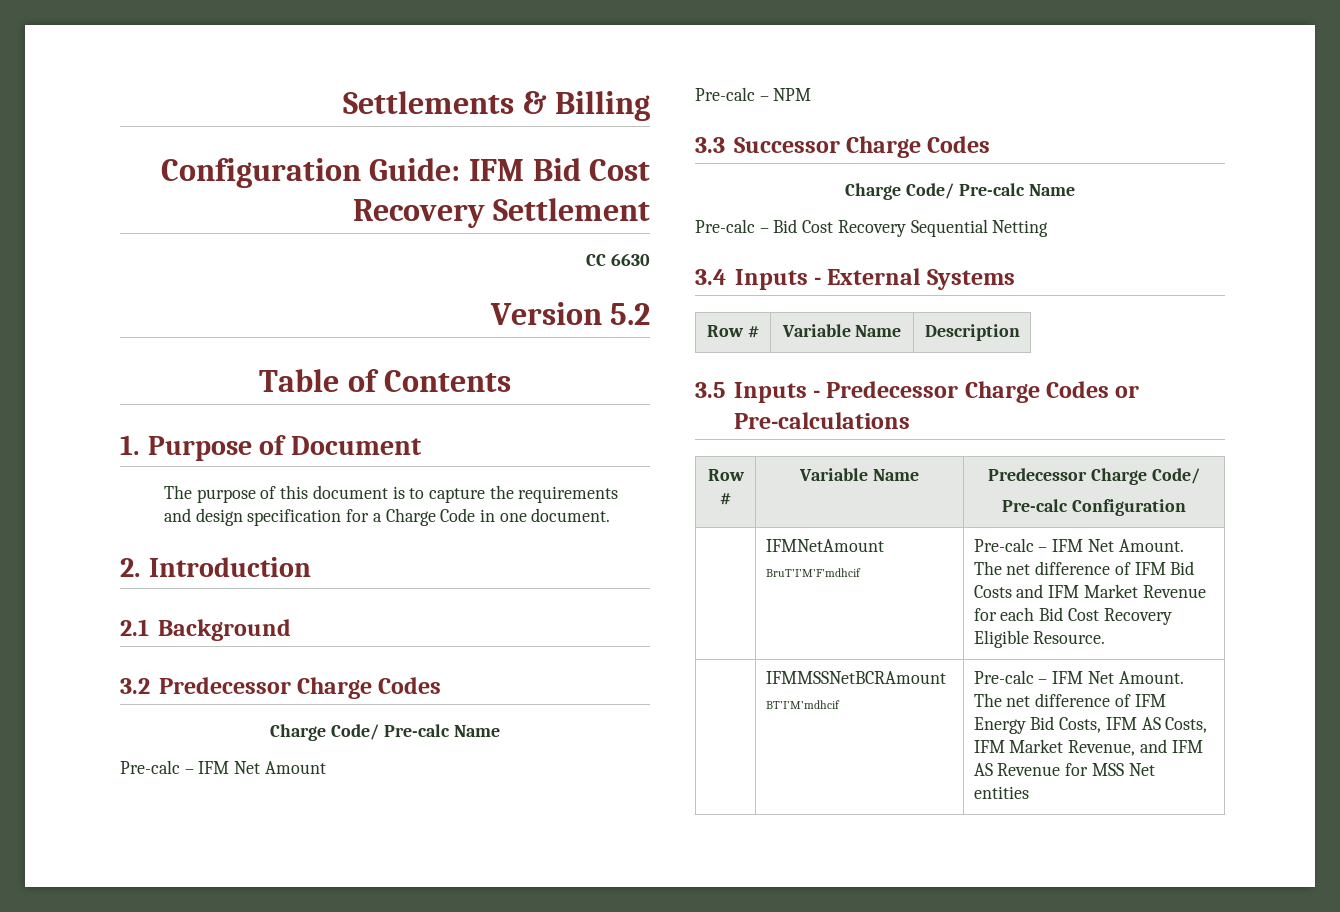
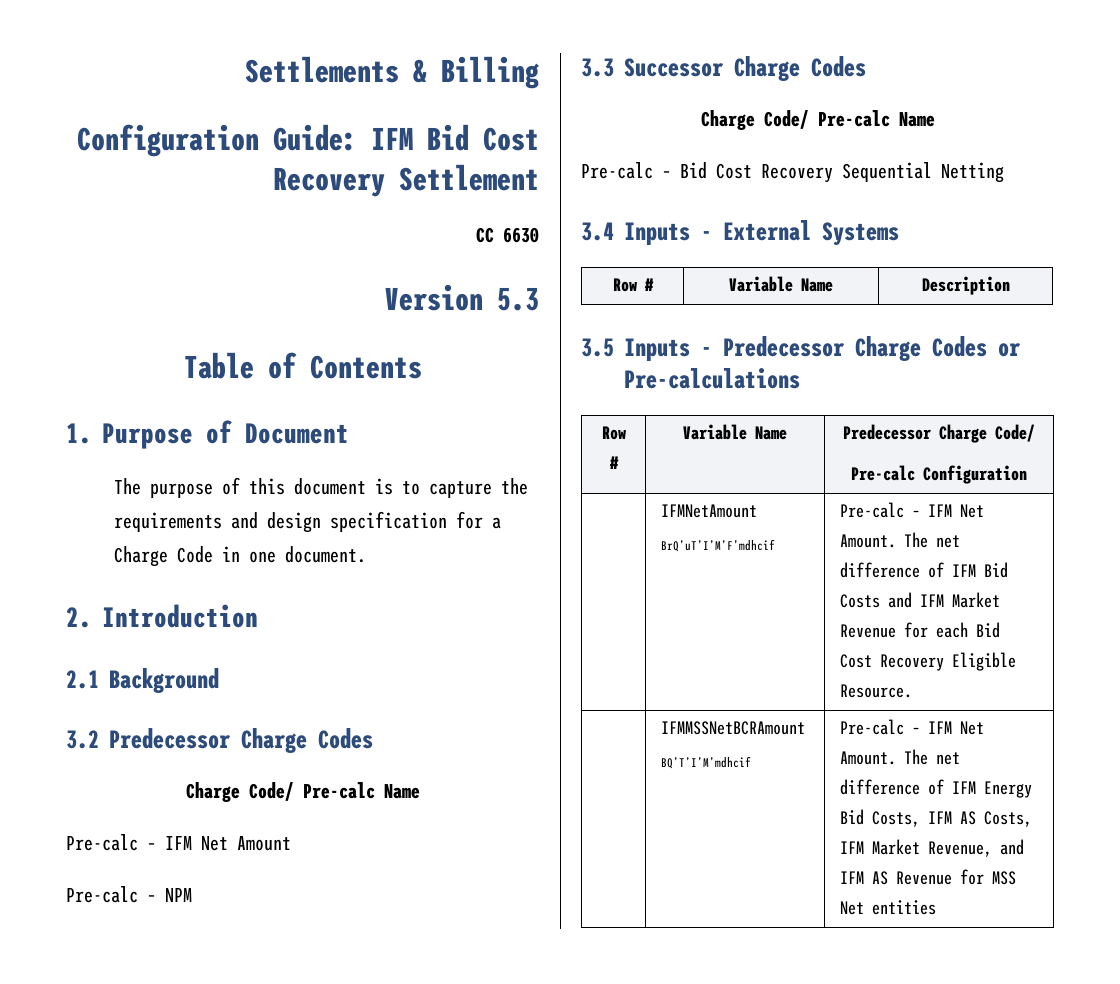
[610,303,650,325] 5.2 -> [497,287,539,311] 5.3
[765,568,861,577] BruT’I’M’F’mdhcif -> [660,539,775,552] BrQ’uT’I’M’F’mdhcif
[765,700,840,709] BT’I’M’mdhcif -> [660,756,751,769] BQ’T’I’M’mdhcif

